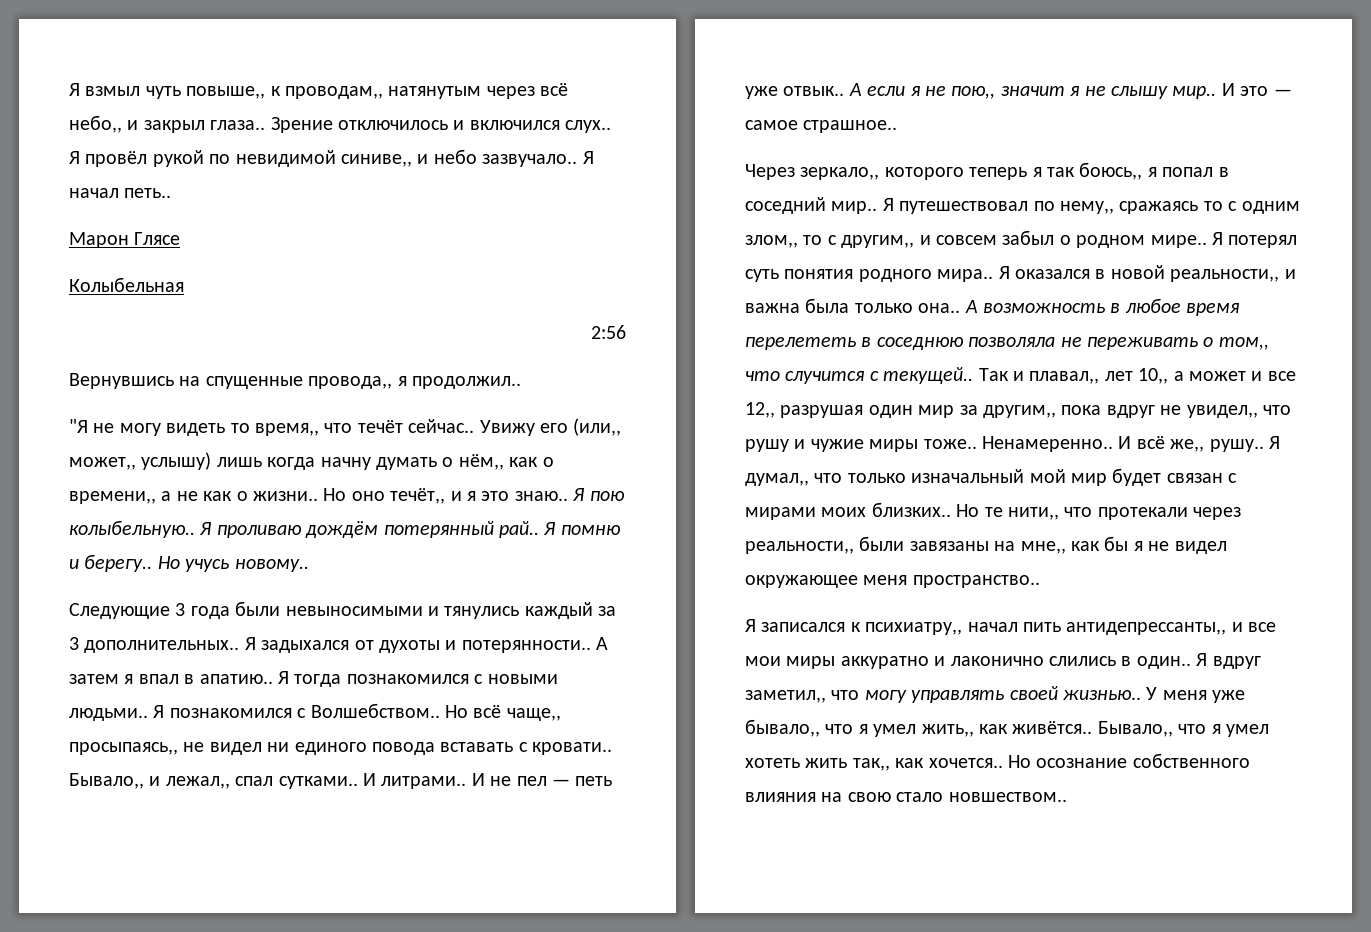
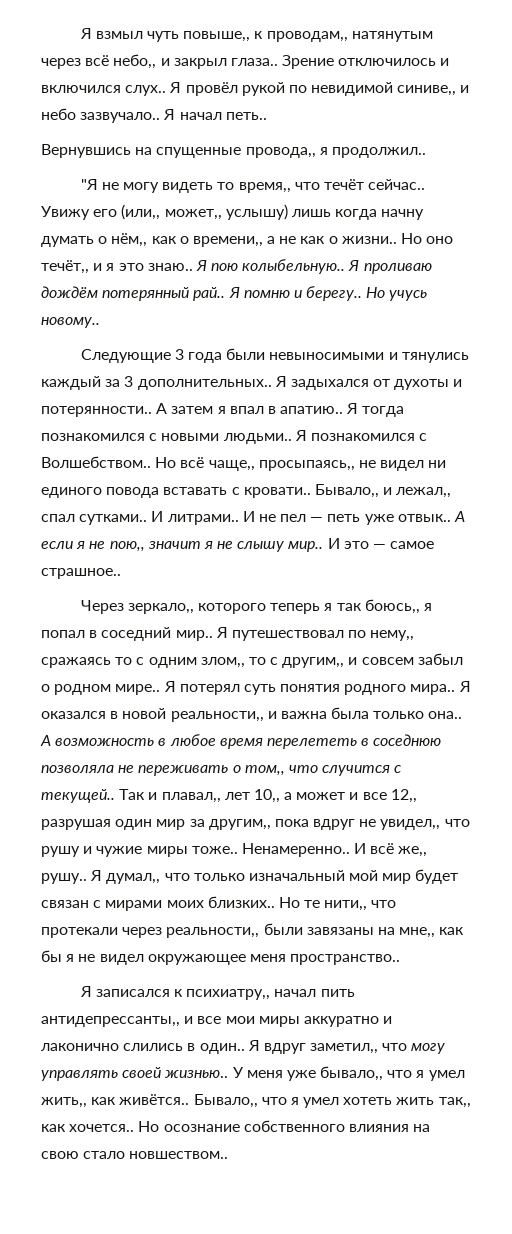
[69,232,181,248] [69,277,184,292] [591,325,626,339] // Марон Глясе // Колыбельная // 2:56 -> (267, 116) none

